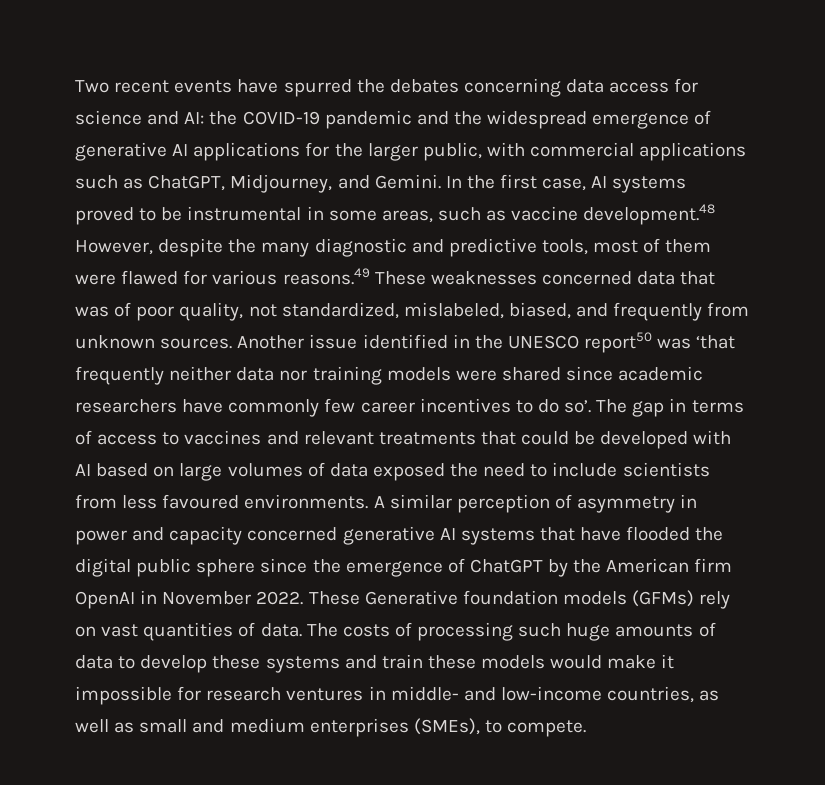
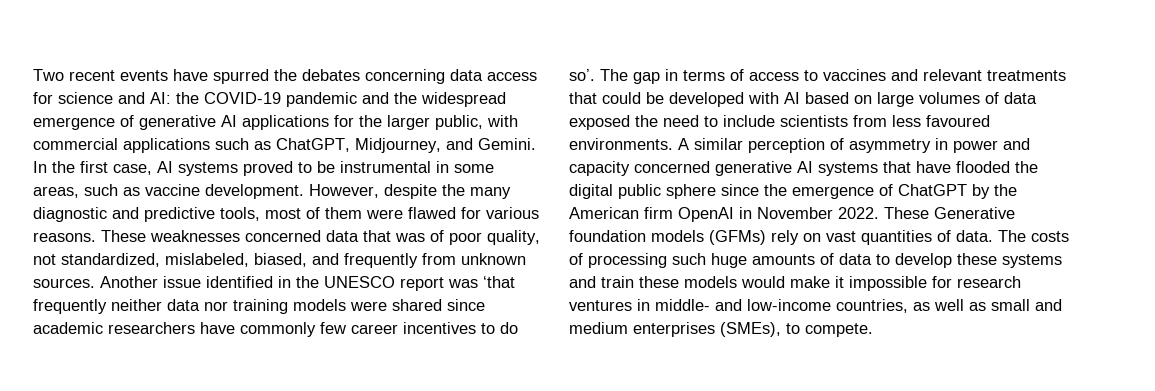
[583,204,716,225] development.48 -> [205,184,304,199] development.
[282,268,370,285] reasons.49 -> [33,232,96,242] reasons.
[584,332,653,353] report50 -> [400,277,444,291] report

